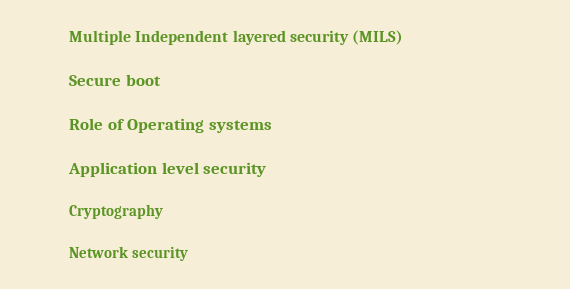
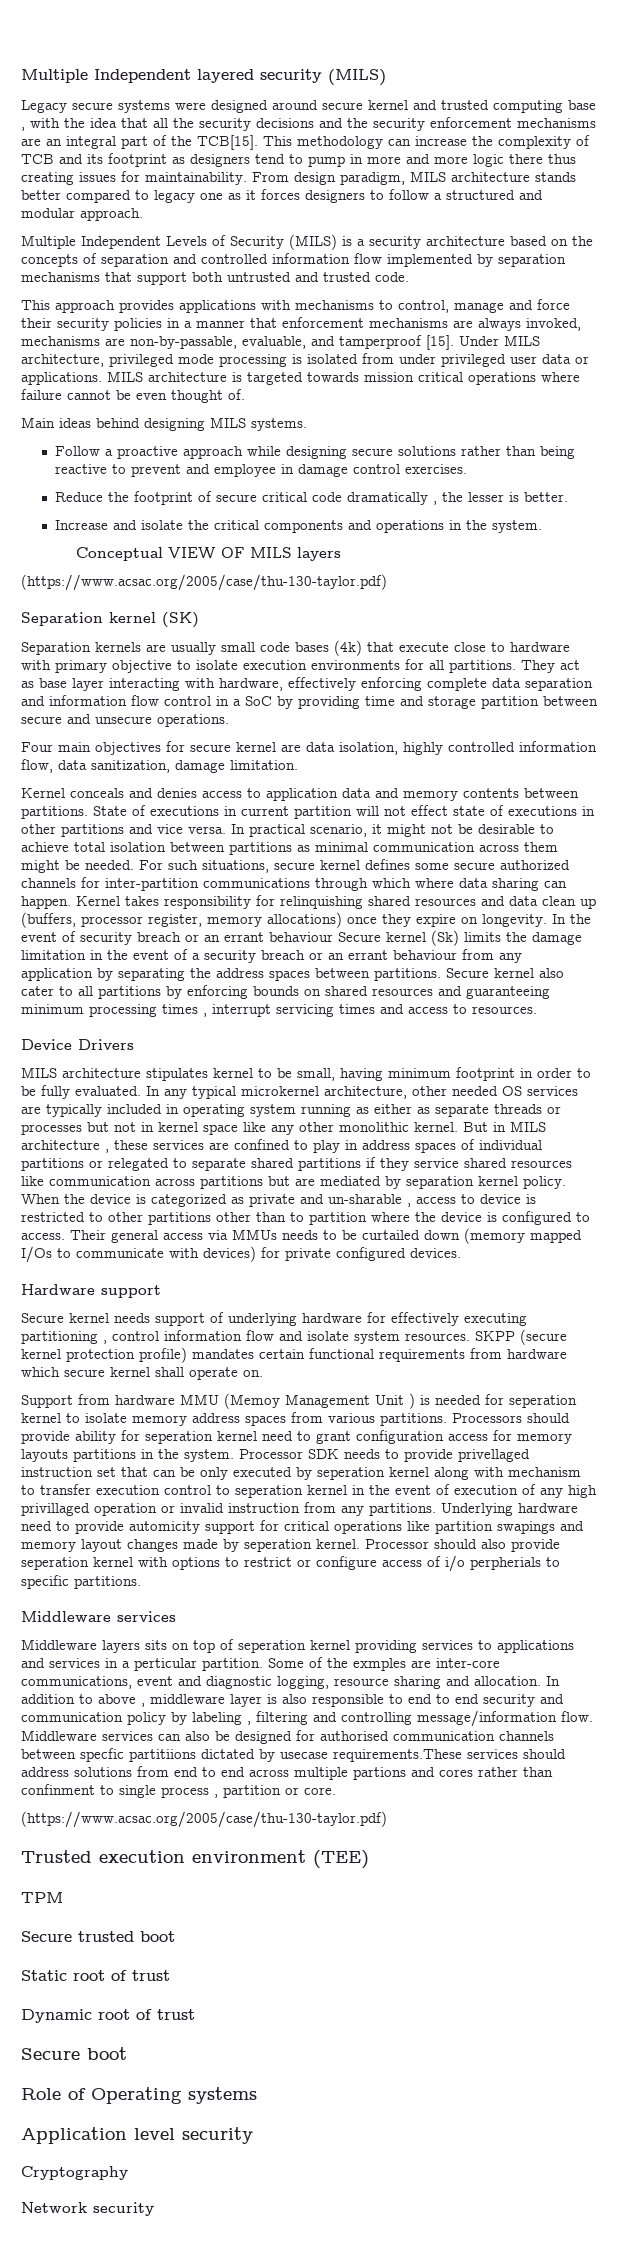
(404, 37) none -> [21,100,596,113] [21,117,596,131] [21,135,590,150] [21,153,576,167] [21,171,576,185] [21,189,543,203] [21,208,143,221] [21,234,593,250] [21,253,566,267] [21,272,409,285] [21,299,570,313] [21,317,581,331] [21,335,540,350] [21,353,589,367] [21,371,580,385] [21,389,245,403] [21,417,307,431] [55,446,576,459] [55,464,468,477] [55,491,569,505] [55,520,543,533] [75,547,341,561] [21,574,387,591] [21,612,199,628] [21,640,570,656] [21,659,580,673] [21,677,593,691] [21,695,598,709] [21,714,229,727] [21,741,597,755] [21,759,298,773] [21,788,579,801] [21,805,595,819] [21,824,554,837] [21,842,558,855] [21,859,570,873] [21,877,567,891] [21,895,596,909] [21,912,591,928] [21,930,582,946] [21,949,522,963] [21,968,564,981] [21,985,550,999] [21,1004,537,1017] [21,1039,134,1050] [21,1067,591,1081] [21,1085,578,1099] [21,1104,561,1117] [21,1121,546,1135] [21,1139,542,1153] [21,1157,572,1171] [21,1176,566,1189] [21,1194,536,1207] [21,1211,590,1225] [21,1228,582,1244] [21,1246,461,1263] [21,1284,161,1298] [21,1312,527,1326] [21,1329,567,1345] [21,1347,567,1363] [21,1367,263,1380] [21,1393,577,1409] [21,1412,570,1426] [21,1430,572,1444] [21,1449,530,1462] [21,1467,581,1480] [21,1484,597,1498] [21,1502,578,1516] [21,1520,584,1534] [21,1539,560,1552] [21,1555,560,1572] [21,1575,141,1589] [21,1611,176,1622] [21,1639,574,1653] [21,1657,500,1671] [21,1676,560,1689] [21,1694,564,1707] [21,1710,593,1727] [21,1730,554,1744] [21,1748,566,1762] [21,1766,553,1780] [21,1784,336,1798] [21,1811,387,1828] [21,1850,369,1869] [21,1892,63,1903] [21,1931,175,1942] [21,1970,170,1981] [21,2009,195,2023] // Legacy secure systems were designed around secure kernel and trusted computing base , with the idea that all the security decisions and the security enforcement mechanisms are an integral part of the TCB[15]. This methodology can increase the complexity of TCB and its footprint as designers tend to pump in more and more logic there thus creating issues for maintainability. From design paradigm, MILS architecture stands better compared to legacy one as it forces designers to follow a structured and modular approach. // Multiple Independent Levels of Security (MILS) is a security architecture based on the concepts of separation and controlled information flow implemented by separation mechanisms that support both untrusted and trusted code. // This approach provides applications with mechanisms to control, manage and force their security policies in a manner that enforcement mechanisms are always invoked, mechanisms are non-by-passable, evaluable, and tamperproof [15]. Under MILS architecture, privileged mode processing is isolated from under privileged user data or applications. MILS architecture is targeted towards mission critical operations where failure cannot be even thought of. // Main ideas behind designing MILS systems. // Follow a proactive approach while designing secure solutions rather than being reactive to prevent and employee in damage control exercises. // Reduce the footprint of secure critical code dramatically , the lesser is better. // Increase and isolate the critical components and operations in the system. // Conceptual VIEW OF MILS layers // (https://www.acsac.org/2005/case/thu-130-taylor.pdf) // Separation kernel (SK) // Separation kernels are usually small code bases (4k) that execute close to hardware with primary objective to isolate execution environments for all partitions. They act as base layer interacting with hardware, effectively enforcing complete data separation and information flow control in a SoC by providing time and storage partition between secure and unsecure operations. // Four main objectives for secure kernel are data isolation, highly controlled information flow, data sanitization, damage limitation. // Kernel conceals and denies access to application data and memory contents between partitions. State of executions in current partition will not effect state of executions in other partitions and vice versa. In practical scenario, it might not be desirable to achieve total isolation between partitions as minimal communication across them might be needed. For such situations, secure kernel defines some secure authorized channels for inter-partition communications through which where data sharing can happen. Kernel takes responsibility for relinquishing shared resources and data clean up (buffers, processor register, memory allocations) once they expire on longevity. In the event of security breach or an errant behaviour Secure kernel (Sk) limits the damage limitation in the event of a security breach or an errant behaviour from any application by separating the address spaces between partitions. Secure kernel also cater to all partitions by enforcing bounds on shared resources and guaranteeing minimum processing times , interrupt servicing times and access to resources. // Device Drivers // MILS architecture stipulates kernel to be small, having minimum footprint in order to be fully evaluated. In any typical microkernel architecture, other needed OS services are typically included in operating system running as either as separate threads or processes but not in kernel space like any other monolithic kernel. But in MILS architecture , these services are confined to play in address spaces of individual partitions or relegated to separate shared partitions if they service shared resources like communication across partitions but are mediated by separation kernel policy. When the device is categorized as private and un-sharable , access to device is restricted to other partitions other than to partition where the device is configured to access. Their general access via MMUs needs to be curtailed down (memory mapped I/Os to communicate with devices) for private configured devices. // Hardware support // Secure kernel needs support of underlying hardware for effectively executing partitioning , control information flow and isolate system resources. SKPP (secure kernel protection profile) mandates certain functional requirements from hardware which secure kernel shall operate on. // Support from hardware MMU (Memoy Management Unit ) is needed for seperation kernel to isolate memory address spaces from various partitions. Processors should provide ability for seperation kernel need to grant configuration access for memory layouts partitions in the system. Processor SDK needs to provide privellaged instruction set that can be only executed by seperation kernel along with mechanism to transfer execution control to seperation kernel in the event of execution of any high privillaged operation or invalid instruction from any partitions. Underlying hardware need to provide automicity support for critical operations like partition swapings and memory layout changes made by seperation kernel. Processor should also provide seperation kernel with options to restrict or configure access of i/o perpherials to specific partitions. // Middleware services // Middleware layers sits on top of seperation kernel providing services to applications and services in a perticular partition. Some of the exmples are inter-core communications, event and diagnostic logging, resource sharing and allocation. In addition to above , middleware layer is also responsible to end to end security and communication policy by labeling , filtering and controlling message/information flow. Middleware services can also be designed for authorised communication channels between specfic partitiions dictated by usecase requirements.These services should address solutions from end to end across multiple partions and cores rather than confinment to single process , partition or core. // (https://www.acsac.org/2005/case/thu-130-taylor.pdf) // Trusted execution environment (TEE) // TPM // Secure trusted boot // Static root of trust // Dynamic root of trust

